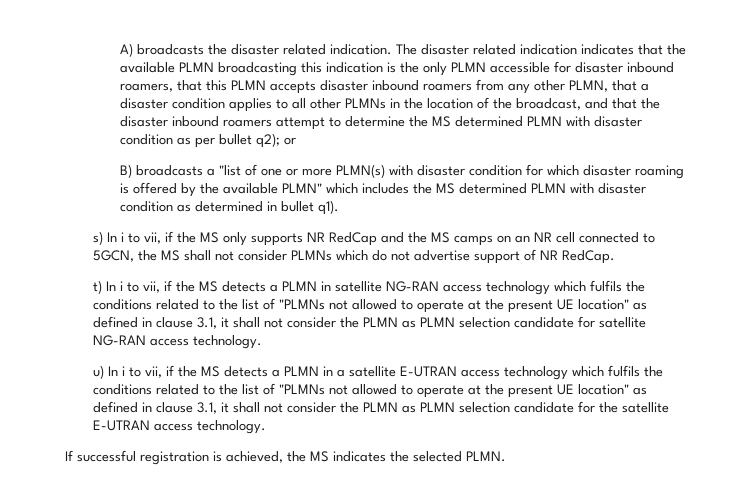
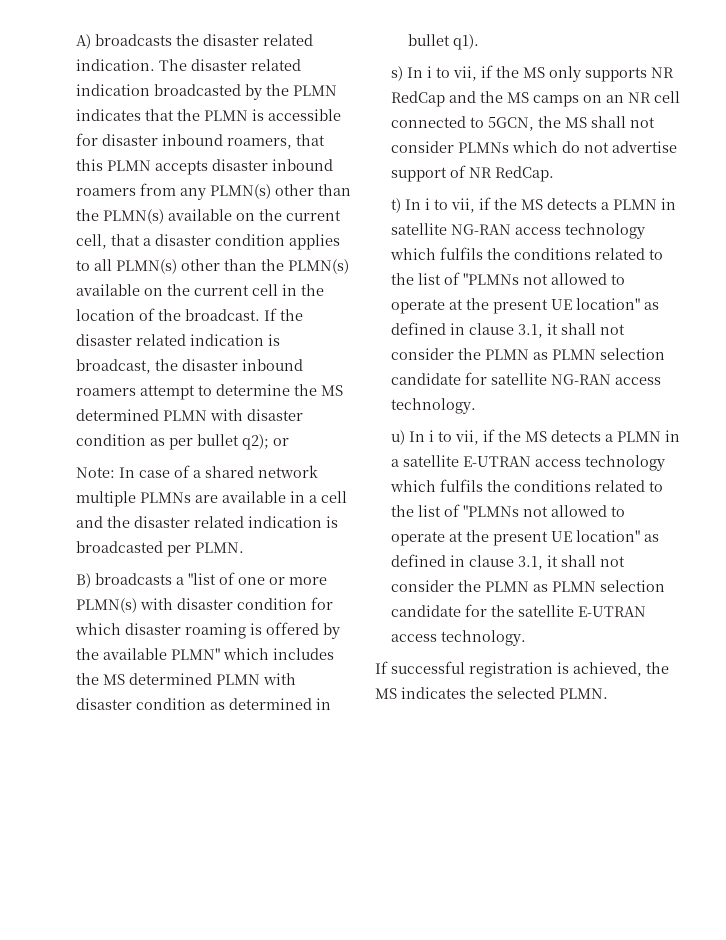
[581,44,687,55] [120,62,487,76] indicates that the available PLMN broadcasting this indication is the only PLMN -> [153,84,337,100] [75,109,264,121] broadcasted by the PLMN indicates that the PLMN is
[534,80,609,92] other PLMN, -> [209,184,351,199] [75,209,341,224] [75,234,107,249] PLMN(s) other than the PLMN(s) available on the current cell,
[310,98,387,109] other PLMNs -> [115,259,349,274] [75,284,278,296] PLMN(s) other than the PLMN(s) available on the current cell
[516,98,638,110] broadcast, and that -> [184,308,303,321] [75,334,280,346] [75,359,151,374] broadcast. If the disaster related indication is broadcast,
(297, 141) none -> [75,465,318,478] [75,491,347,507] [75,516,338,528] [75,541,244,557] // Note: In case of a shared network multiple PLMNs are available in a cell and the disaster related indication is broadcasted per PLMN.

